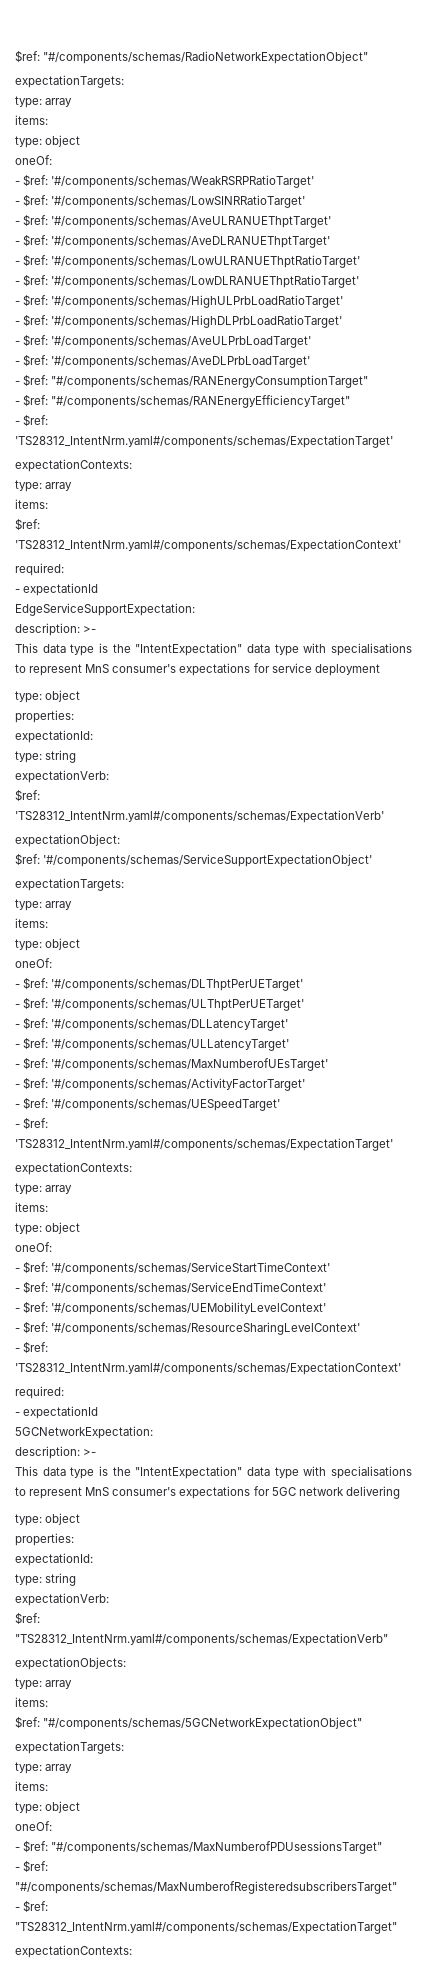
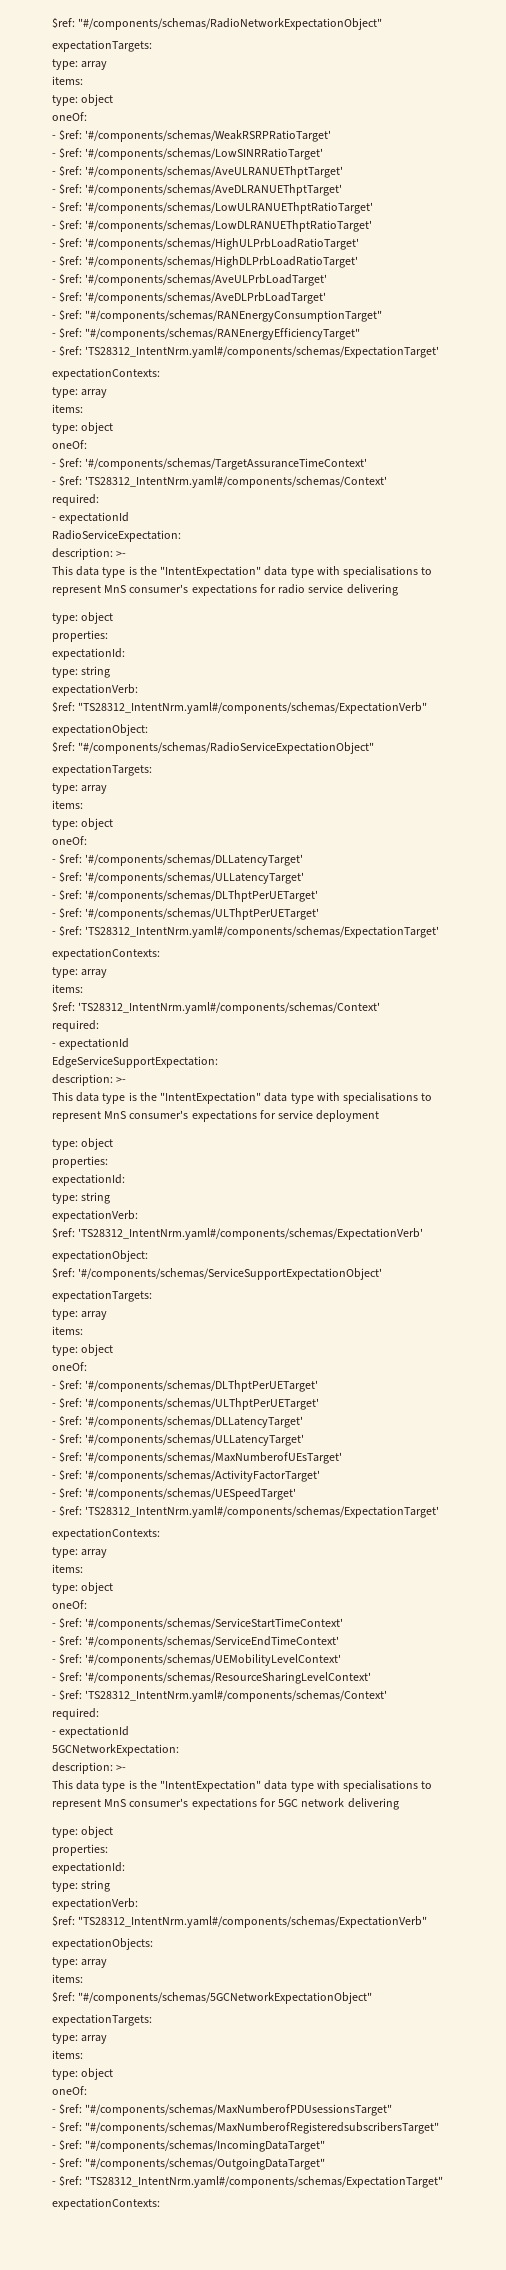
[15,518,40,531] [15,539,401,552] $ref: 'TS28312_IntentNrm.yaml#/components/schemas/ExpectationContext' -> [52,422,114,434] [52,440,87,449] [52,458,368,470] [52,476,388,488] [52,494,99,506] [52,512,130,524] [52,530,181,542] [52,548,127,560] [52,566,433,578] [52,584,398,596] [52,612,114,624] [52,630,108,642] [52,648,125,660] [52,666,111,678] [52,684,138,696] [52,702,428,714] [52,724,148,736] [52,742,375,754] [52,764,152,776] [52,783,108,794] [52,800,83,809] [52,818,114,830] [52,836,87,845] [52,854,304,866] [52,872,305,884] [52,890,319,902] [52,908,320,920] [52,926,440,938] [52,948,160,960] [52,967,108,978] [52,984,83,993] [52,1002,381,1014] type: object // oneOf: // - $ref: '#/components/schemas/TargetAssuranceTimeContext' // - $ref: 'TS28312_IntentNrm.yaml#/components/schemas/Context' // required: // - expectationId // RadioServiceExpectation: // description: >- // This data type is the "IntentExpectation" data type with specialisations to represent MnS consumer's expectations for radio service delivering // type: object // properties: // expectationId: // type: string // expectationVerb: // $ref: "TS28312_IntentNrm.yaml#/components/schemas/ExpectationVerb" // expectationObject: // $ref: "#/components/schemas/RadioServiceExpectationObject" // expectationTargets: // type: array // items: // type: object // oneOf: // - $ref: '#/components/schemas/DLLatencyTarget' // - $ref: '#/components/schemas/ULLatencyTarget' // - $ref: '#/components/schemas/DLThptPerUETarget' // - $ref: '#/components/schemas/ULThptPerUETarget' // - $ref: 'TS28312_IntentNrm.yaml#/components/schemas/ExpectationTarget' // expectationContexts: // type: array // items: // $ref: 'TS28312_IntentNrm.yaml#/components/schemas/Context'
[15,1362,401,1375] 'TS28312_IntentNrm.yaml#/components/schemas/ExpectationContext' -> [85,1690,388,1702] 'TS28312_IntentNrm.yaml#/components/schemas/Context'
(397, 1887) none -> [52,2140,326,2152] [52,2158,326,2170] // - $ref: "#/components/schemas/IncomingDataTarget" // - $ref: "#/components/schemas/OutgoingDataTarget"

